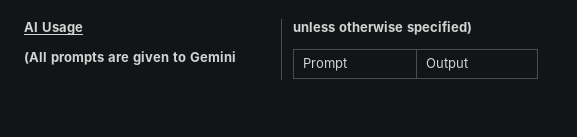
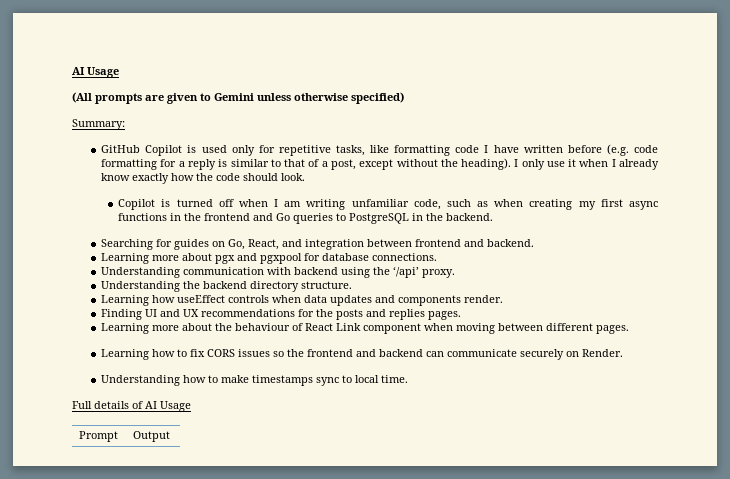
(472, 28) none -> [72,119,125,130] [101,144,659,156] [101,158,659,170] [101,173,306,184] [118,199,658,210] [118,213,494,224] [101,239,535,250] [101,253,438,264] [101,266,456,278] [101,281,353,292] [101,295,504,306] [101,309,462,320] [101,323,630,334] [101,349,624,360] [101,375,409,386] [72,401,191,412] // Summary: // GitHub Copilot is used only for repetitive tasks, like formatting code I have written before (e.g. code formatting for a reply is similar to that of a post, except without the heading). I only use it when I already know exactly how the code should look. // Copilot is turned off when I am writing unfamiliar code, such as when creating my first async functions in the frontend and Go queries to PostgreSQL in the backend. // Searching for guides on Go, React, and integration between frontend and backend. // Learning more about pgx and pgxpool for database connections. // Understanding communication with backend using the ‘/api’ proxy. // Understanding the backend directory structure. // Learning how useEffect controls when data updates and components render. // Finding UI and UX recommendations for the posts and replies pages. // Learning more about the behaviour of React Link component when moving between different pages. // Learning how to fix CORS issues so the frontend and backend can communicate securely on Render. // Understanding how to make timestamps sync to local time. // Full details of AI Usage

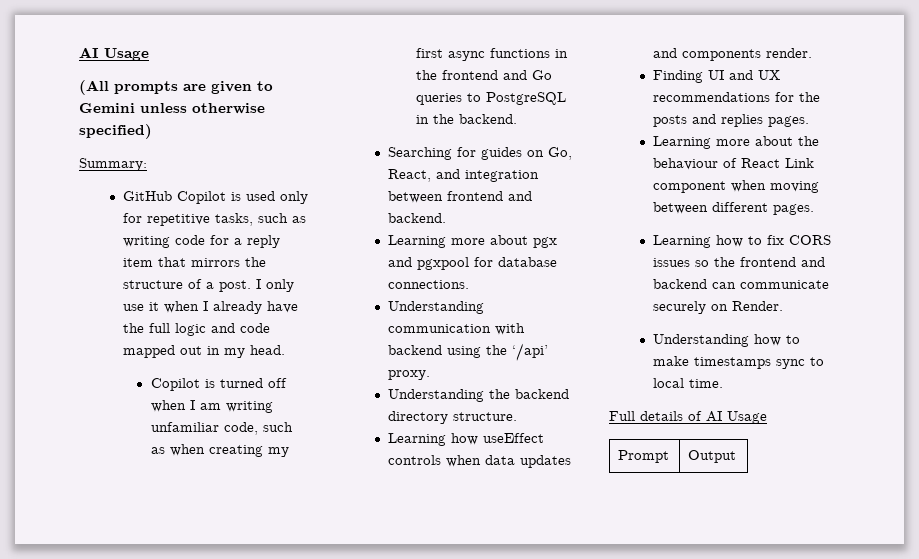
[370,144,659,156] [101,158,512,170] like formatting code I have written before (e.g. code formatting for a reply is similar to that of a post, except without the heading). -> [257,213,306,223] [122,235,280,248] [122,257,266,267] [122,279,251,292] such as writing code for a reply item that mirrors the structure of a post.
[101,173,306,184] know exactly how the code should look. -> [266,301,298,313] [122,323,270,336] [122,345,285,358] have the full logic and code mapped out in my head.

